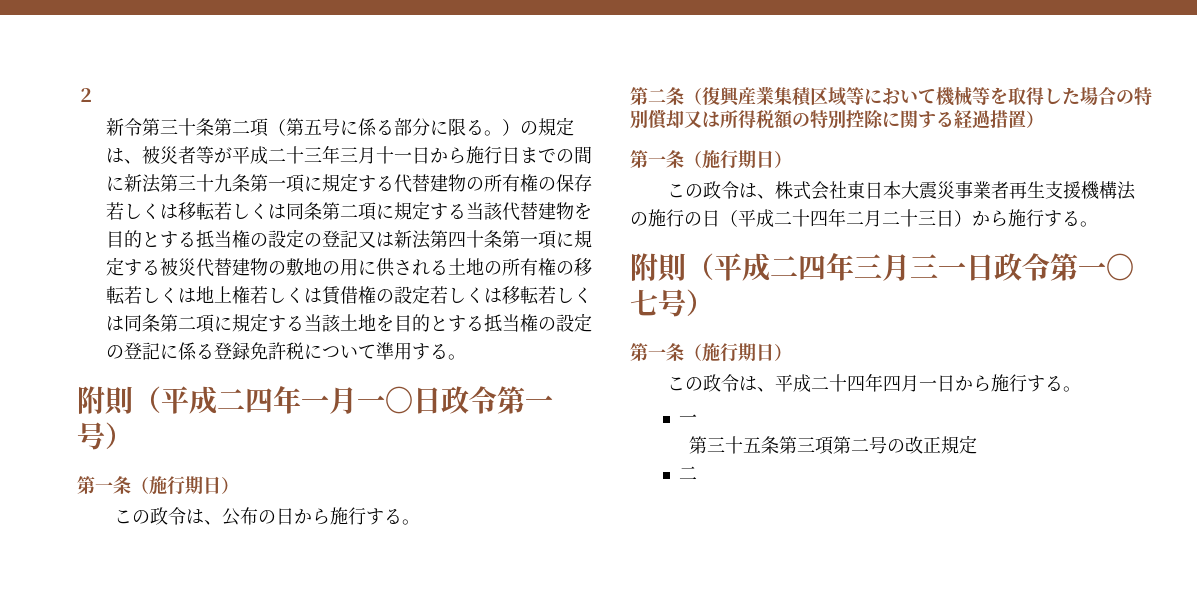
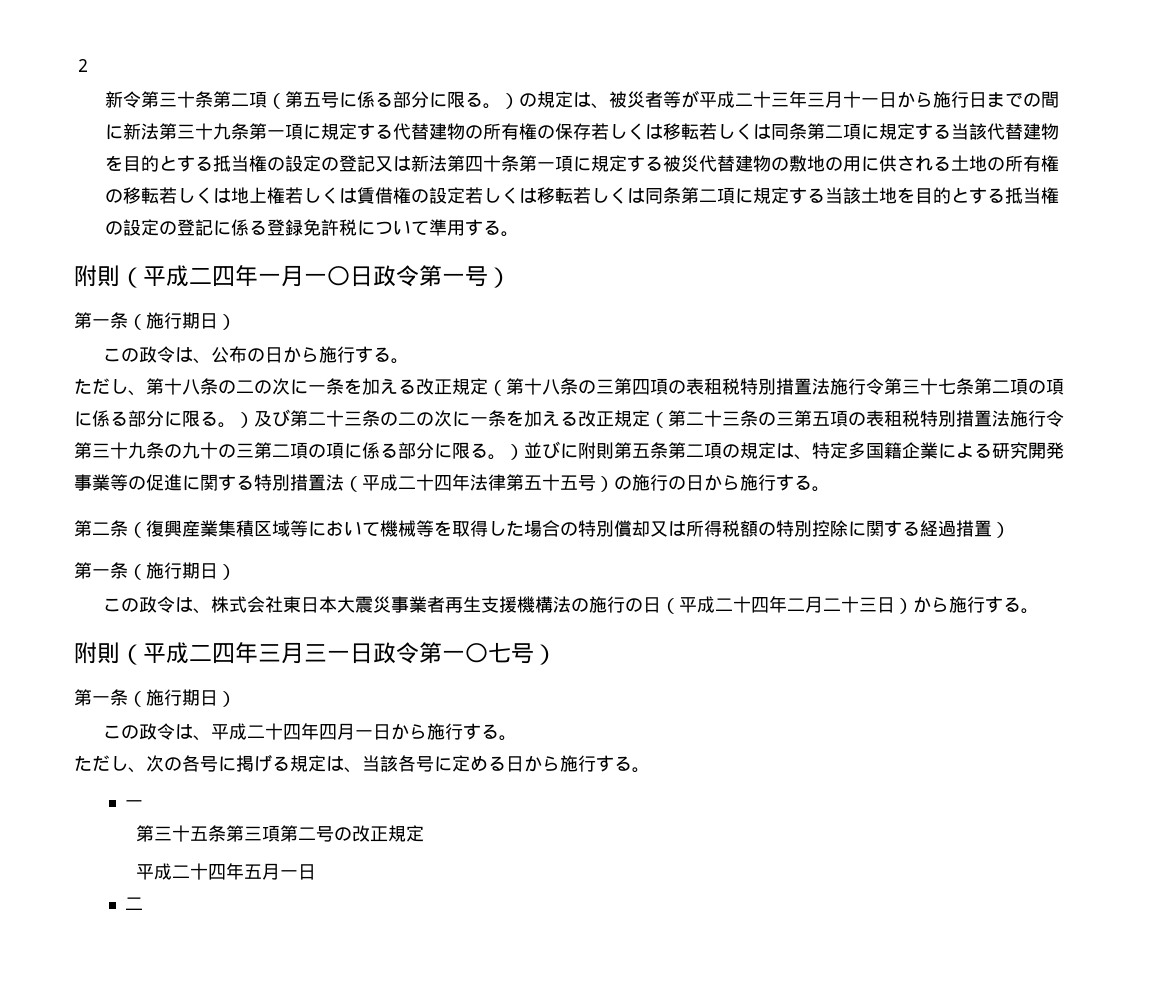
(420, 522) none -> [74,378,1064,396] [74,409,1064,428] [74,441,1064,460] [74,474,830,492] // ただし、第十八条の二の次に一条を加える改正規定（第十八条の三第四項の表租税特別措置法施行令第三十七条第二項の項に係る部分に限る。）及び第二十三条の二の次に一条を加える改正規定（第二十三条の三第五項の表租税特別措置法施行令第三十九条の九十の三第二項の項に係る部分に限る。）並びに附則第五条第二項の規定は、特定多国籍企業による研究開発事業等の促進に関する特別措置法（平成二十四年法律第五十五号）の施行の日から施行する。
(1081, 389) none -> [74,754,650,773] // ただし、次の各号に掲げる規定は、当該各号に定める日から施行する。
(977, 444) none -> [135,863,316,880] // 平成二十四年五月一日

